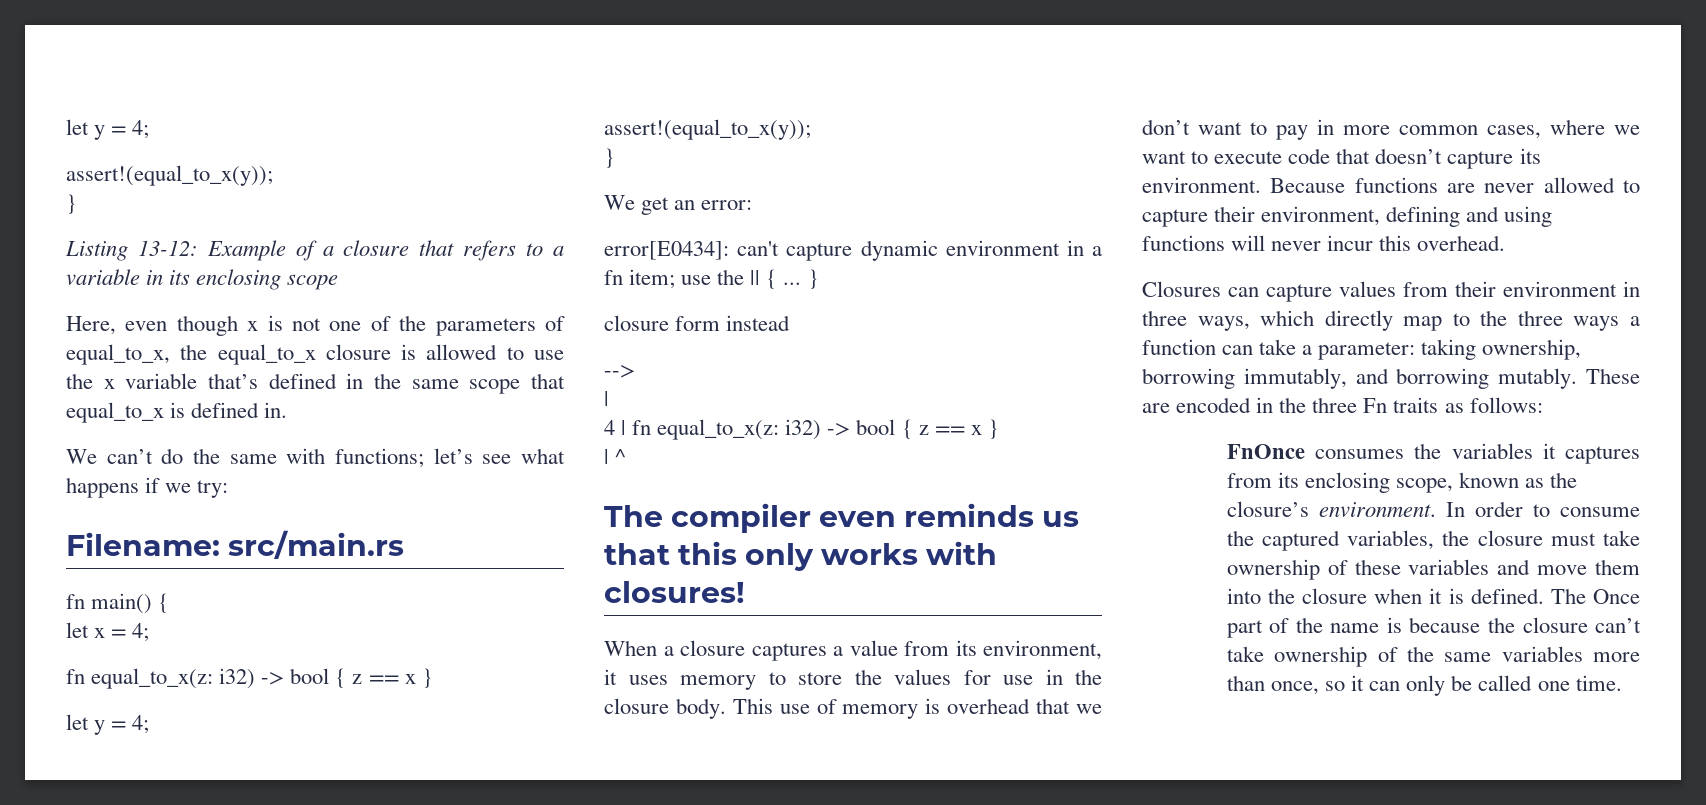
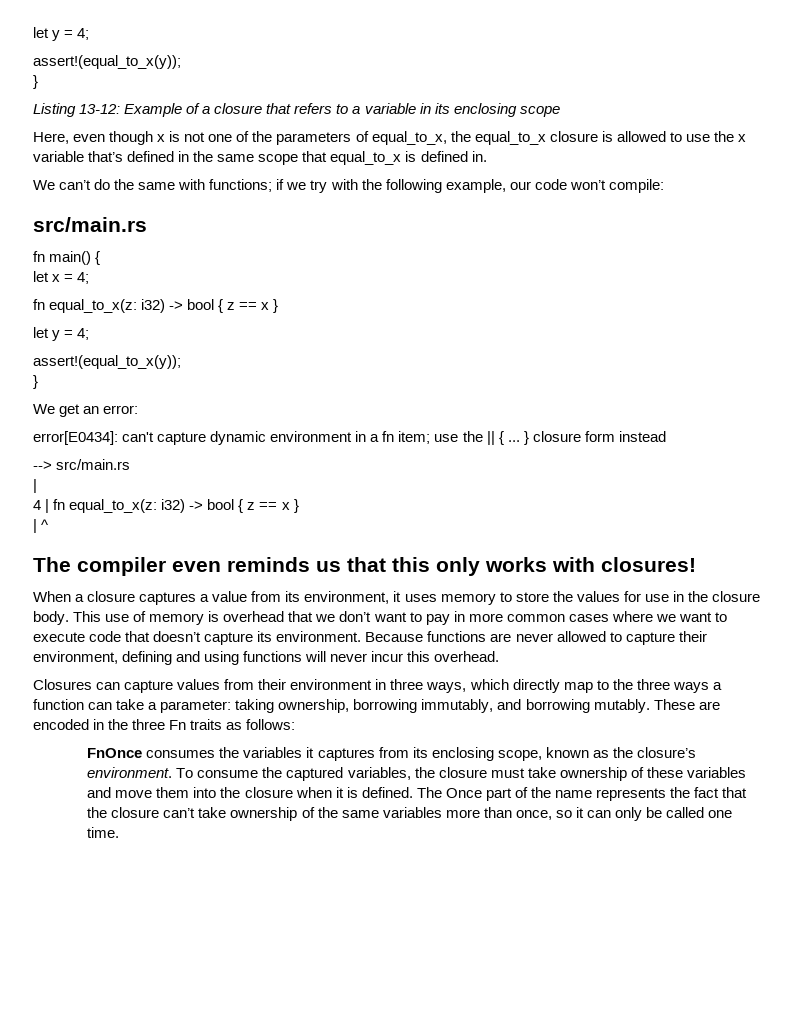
[433,448,565,464] [66,477,229,498] [66,532,220,556] let’s see what happens if we try: // Filename: -> [276,179,664,193] if we try with the following example, our code won’t compile: //
(819, 279) // -> (529, 438) none
(635, 371) none -> [56,459,131,470] src/main.rs
[1487,125,1541,139] cases, -> [568,614,609,622] cases
[1445,501,1550,517] In order to -> [176,768,194,778] To
[1386,617,1481,633] is because -> [596,787,748,801] represents the fact that

